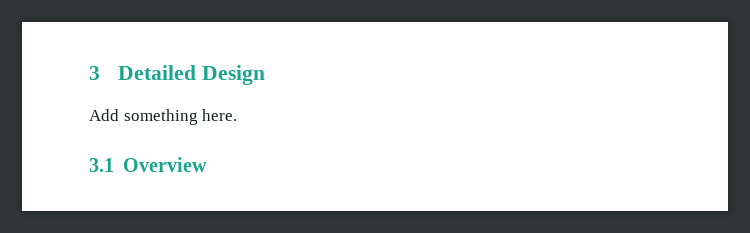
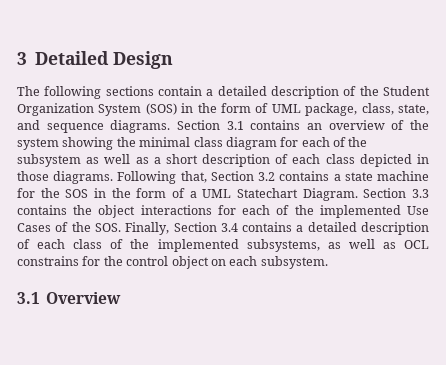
[89,109,238,125] Add something here. -> [17,86,430,99] [17,103,429,116] [17,120,429,133] [17,137,368,150] [17,154,430,167] [17,171,430,184] [17,188,430,201] [17,205,430,218] [17,222,430,235] [17,239,430,252] [17,256,328,269] The following sections contain a detailed description of the Student Organization System (SOS) in the form of UML package, class, state, and sequence diagrams. Section 3.1 contains an overview of the system showing the minimal class diagram for each of the subsystem as well as a short description of each class depicted in those diagrams. Following that, Section 3.2 contains a state machine for the SOS in the form of a UML Statechart Diagram. Section 3.3 contains the object interactions for each of the implemented Use Cases of the SOS. Finally, Section 3.4 contains a detailed description of each class of the implemented subsystems, as well as OCL constrains for the control object on each subsystem.

